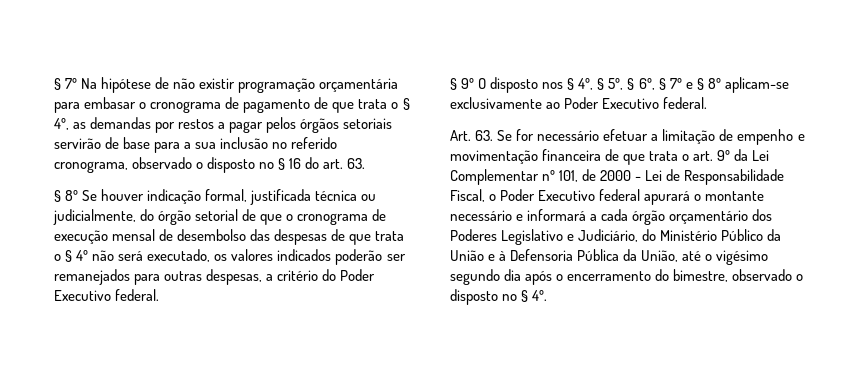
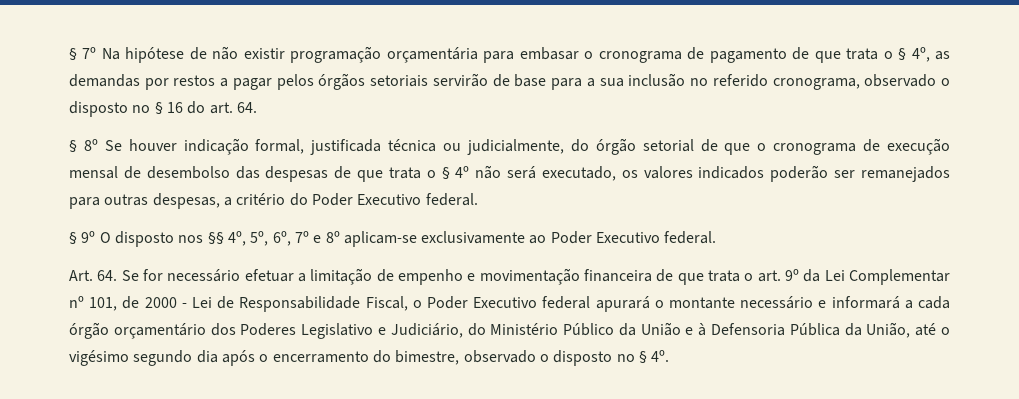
[347,158,366,169] 63. -> [236,102,257,113] 64.
[567,78,666,90] § 4º, § 5º, § 6º, § -> [207,231,291,246] §§ 4º, 5º, 6º,
[696,78,704,90] § -> (322, 239) none
[475,130,494,141] 63. -> [97,270,118,281] 64.

